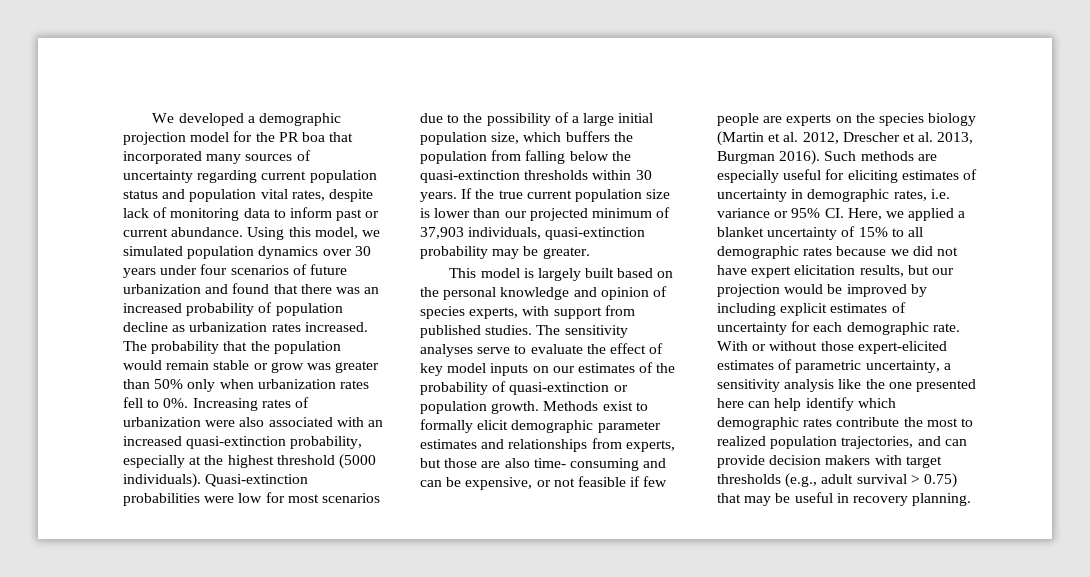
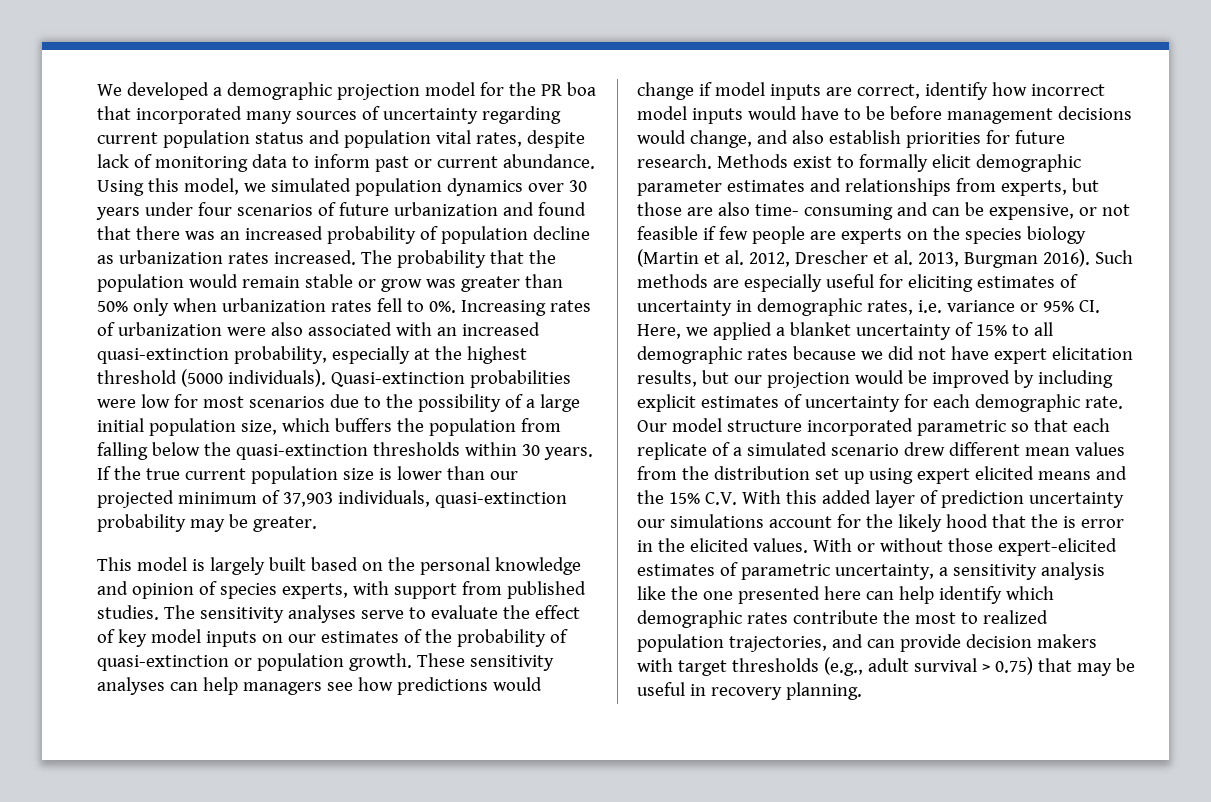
(540, 407) none -> [416,653,554,671] [97,677,542,695] [637,82,1105,100] [637,106,1132,124] [637,130,1065,148] [637,154,712,169] These sensitivity analyses can help managers see how predictions would change if model inputs are correct, identify how incorrect model inputs would have to be before management decisions would change, and also establish priorities for future research.
(960, 327) none -> [637,418,1110,436] [637,442,1125,460] [637,466,1127,484] [637,490,1124,508] [637,514,1124,532] [637,538,808,553] Our model structure incorporated parametric so that each replicate of a simulated scenario drew different mean values from the distribution set up using expert elicited means and the 15% C.V. With this added layer of prediction uncertainty our simulations account for the likely hood that the is error in the elicited values.

